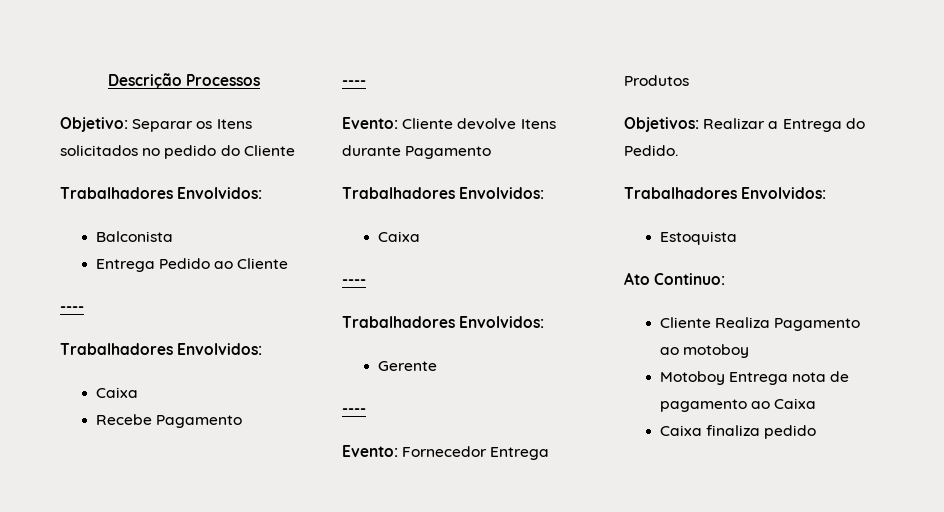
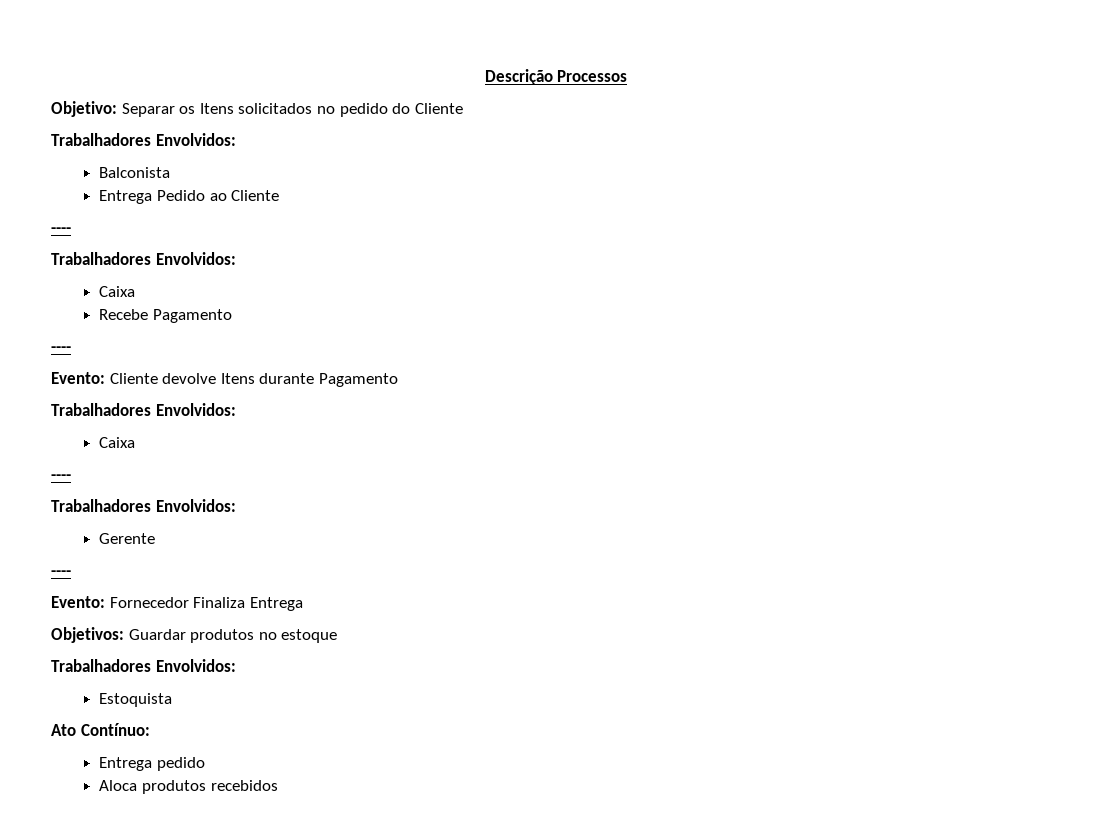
[490,447,550,460] [624,75,689,86] Entrega Produtos -> [193,597,303,611] Finaliza Entrega
[703,118,865,132] [624,145,678,156] Realizar a Entrega do Pedido. -> [128,629,338,643] Guardar produtos no estoque
[654,273,726,285] [659,317,860,331] [659,344,749,358] [659,371,850,385] [659,398,816,412] [659,425,816,439] Continuo: // Cliente Realiza Pagamento ao motoboy // Motoboy Entrega nota de pagamento ao Caixa // Caixa finaliza pedido -> [80,723,150,736] [99,757,205,771] [99,780,278,794] Contínuo: // Entrega pedido // Aloca produtos recebidos

